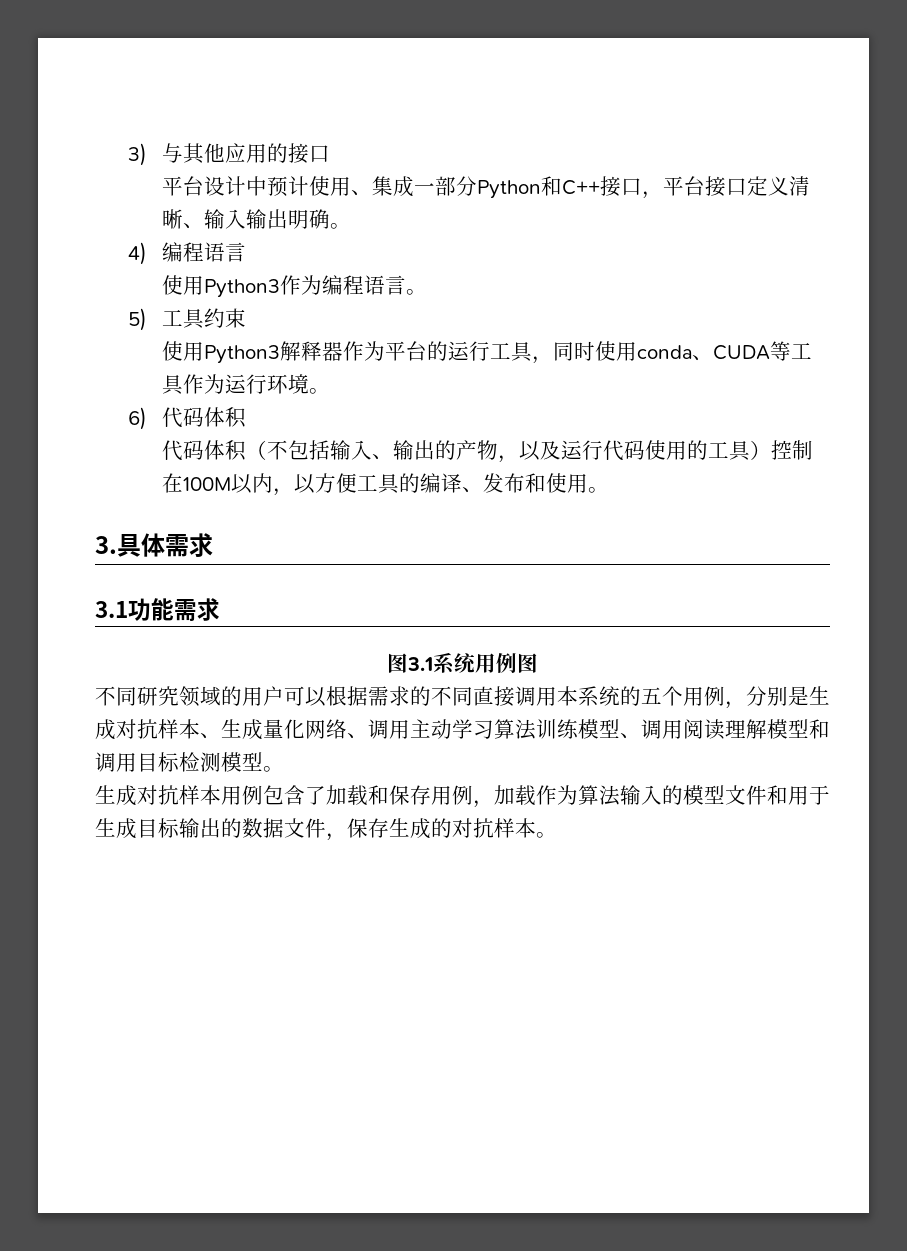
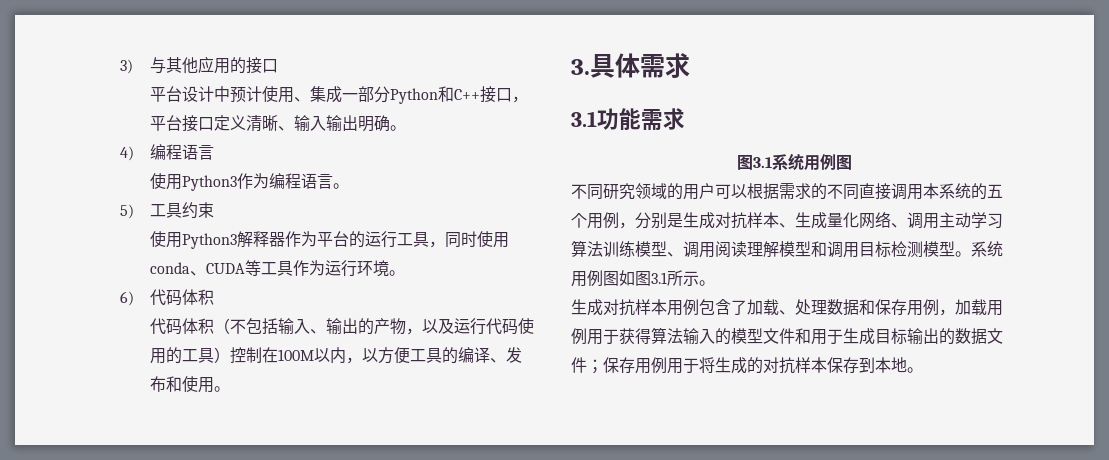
(284, 769) none -> [971,241,1003,257] [571,270,715,287] 系统用例图如图3.1所示。
(368, 795) none -> [779,299,859,316] 、处理数据
[536,785,578,805] 作为 -> [987,300,1003,316] [571,328,651,345] 用例用于获得
[326,818,389,841] ，保存 -> [587,357,715,374] ；保存用例用于将
(536, 828) none -> [827,357,907,373] 保存到本地

